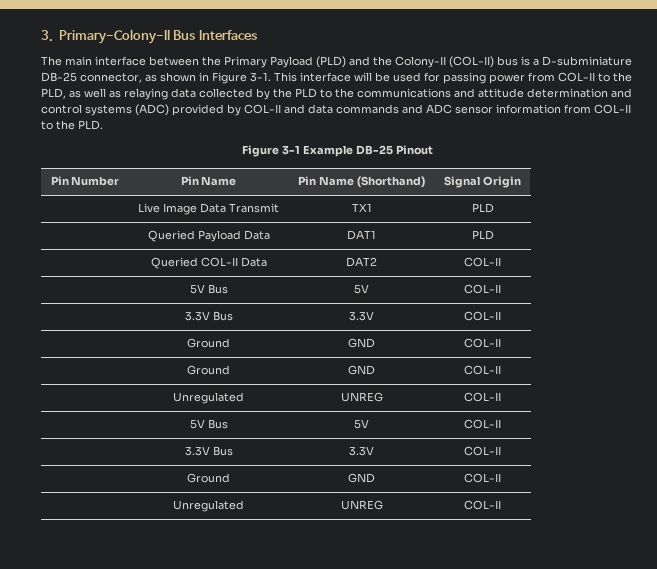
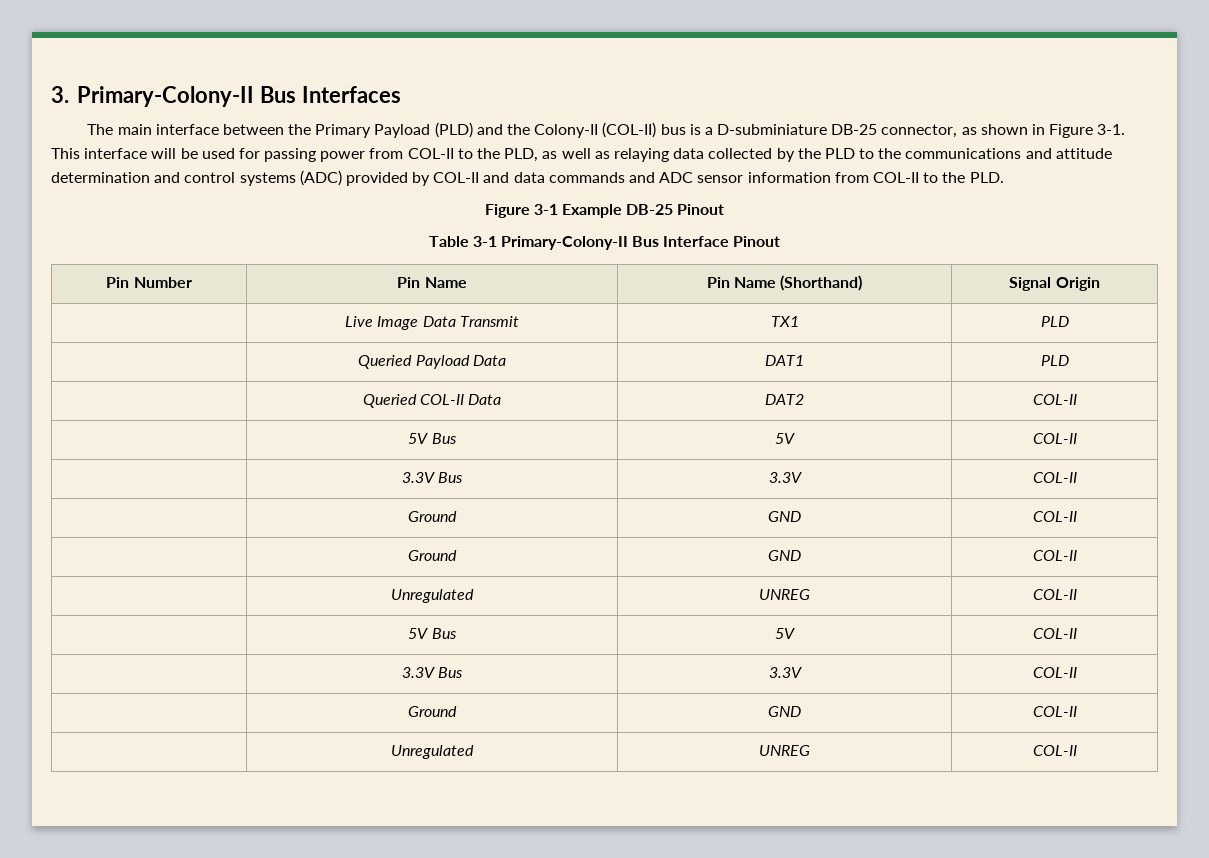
(433, 150) none -> [428,236,781,250] // Table 3-1 Primary-Colony-II Bus Interface Pinout

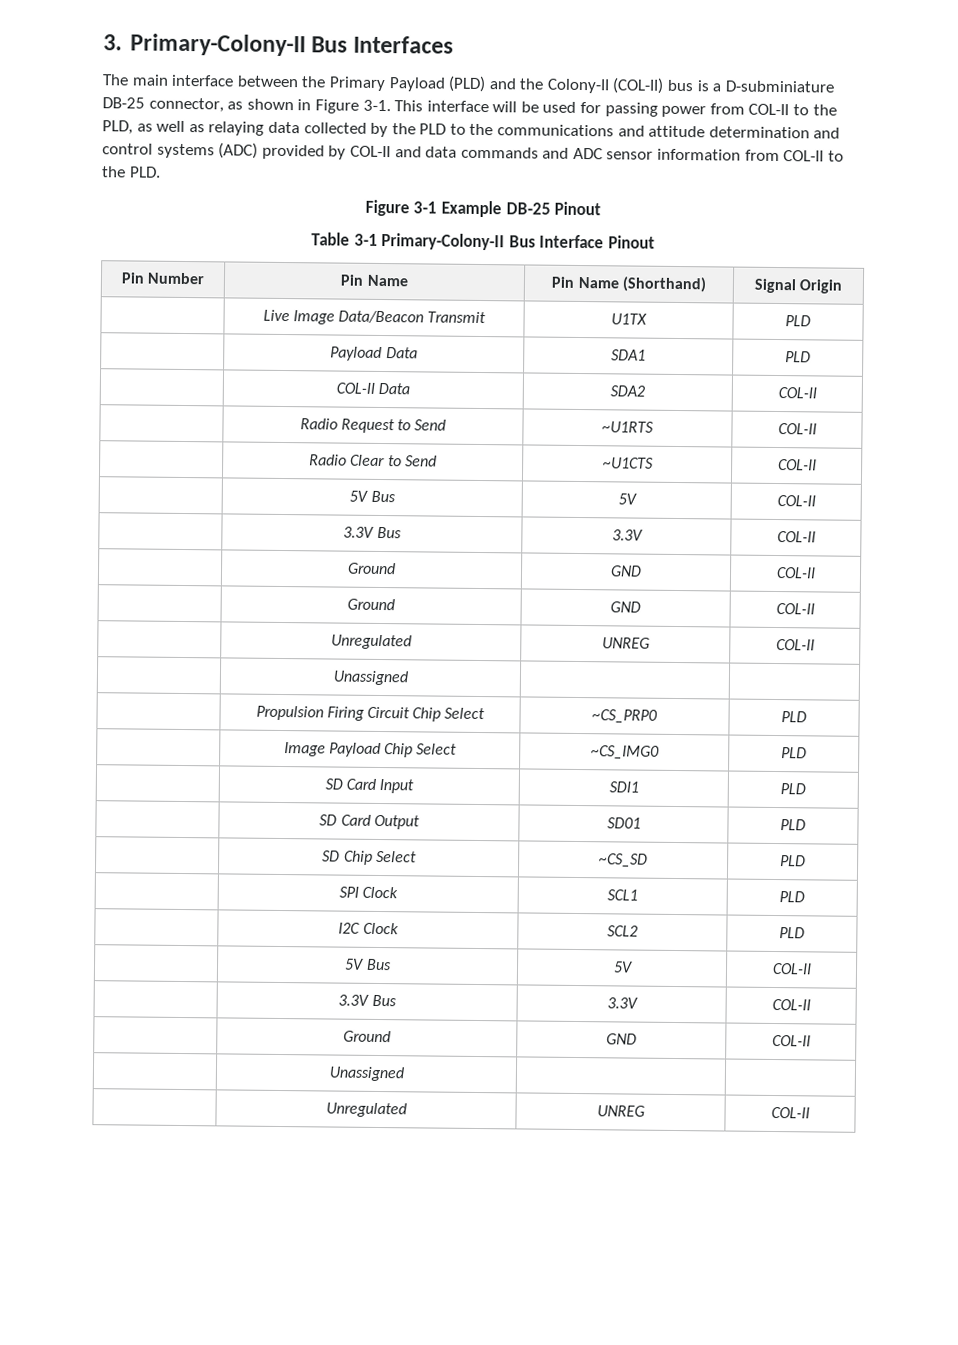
[422,316,456,327] Data -> [338,310,425,324] Data/Beacon
[770,316,799,327] [1040,316,1069,327] [358,355,413,369] TX1 | PLD // | Queried -> [611,313,647,325] [785,315,811,327] U1TX | PLD // |
[765,355,804,366] [1040,355,1069,366] [362,394,417,408] DAT1 | PLD // | Queried -> [611,349,646,361] [785,351,811,363] SDA1 | PLD // |
[765,394,804,405] DAT2 -> [610,385,645,397] [777,387,817,399] [299,418,447,434] [602,421,654,433] [777,423,817,435] [309,454,437,467] [602,457,654,469] SDA2 | COL-II // | Radio Request to Send | ~U1RTS | COL-II // | Radio Clear to Send | ~U1CTS
(1077, 594) none -> [332,670,409,686] [255,705,486,722] [592,709,658,724] [781,711,807,723] [283,742,458,758] [590,745,660,760] [781,747,807,759] [324,778,415,794] [608,781,639,793] [780,783,806,795] [319,814,420,830] [606,817,641,829] [780,819,806,831] [322,850,417,865] [599,853,648,868] [780,855,806,867] [338,886,399,899] [607,889,638,901] [779,891,805,903] [338,922,399,935] [607,925,638,937] [779,927,805,939] // | Unassigned | | // | Propulsion Firing Circuit Chip Select | ~CS_PRP0 | PLD // | Image Payload Chip Select | ~CS_IMG0 | PLD // | SD Card Input | SDI1 | PLD // | SD Card Output | SD01 | PLD // | SD Chip Select | ~CS_SD | PLD // | SPI Clock | SCL1 | PLD // | I2C Clock | SCL2 | PLD
(1077, 711) none -> [328,1066,405,1082] // | Unassigned | |

